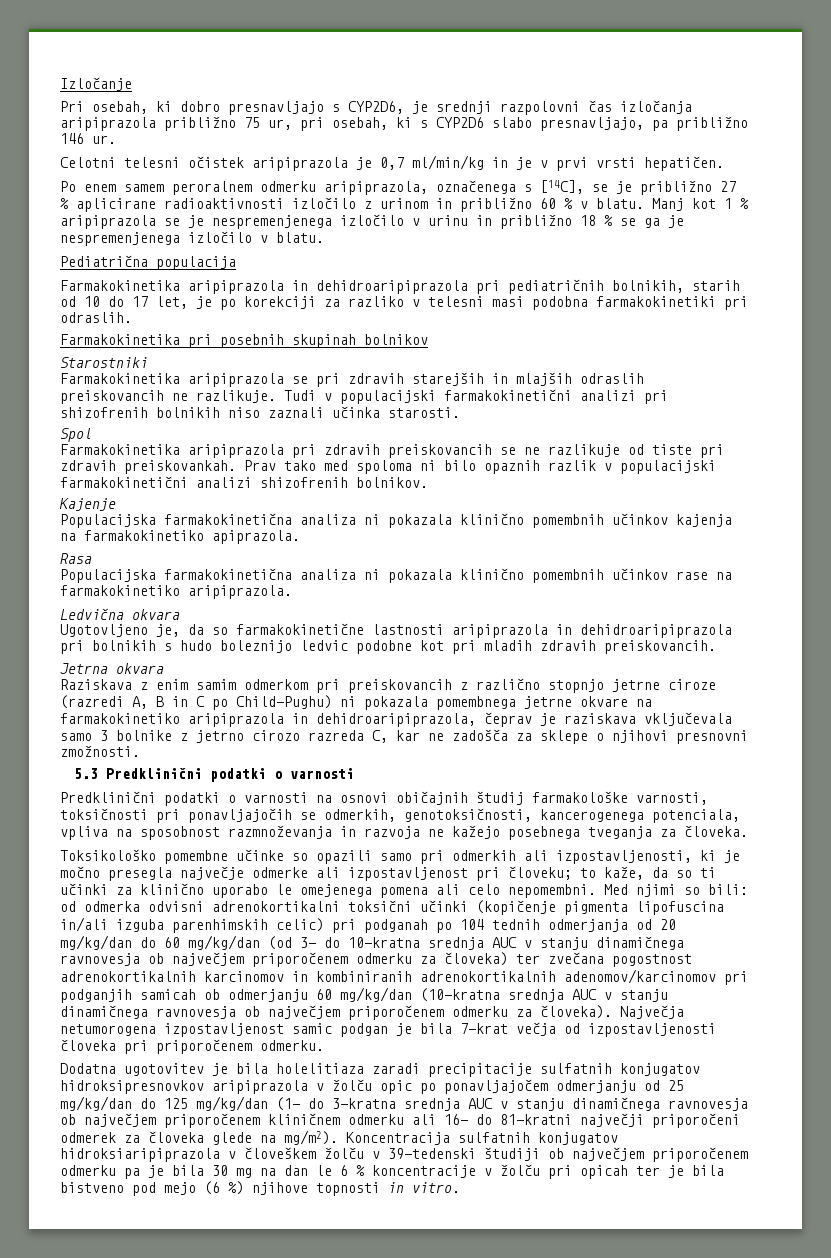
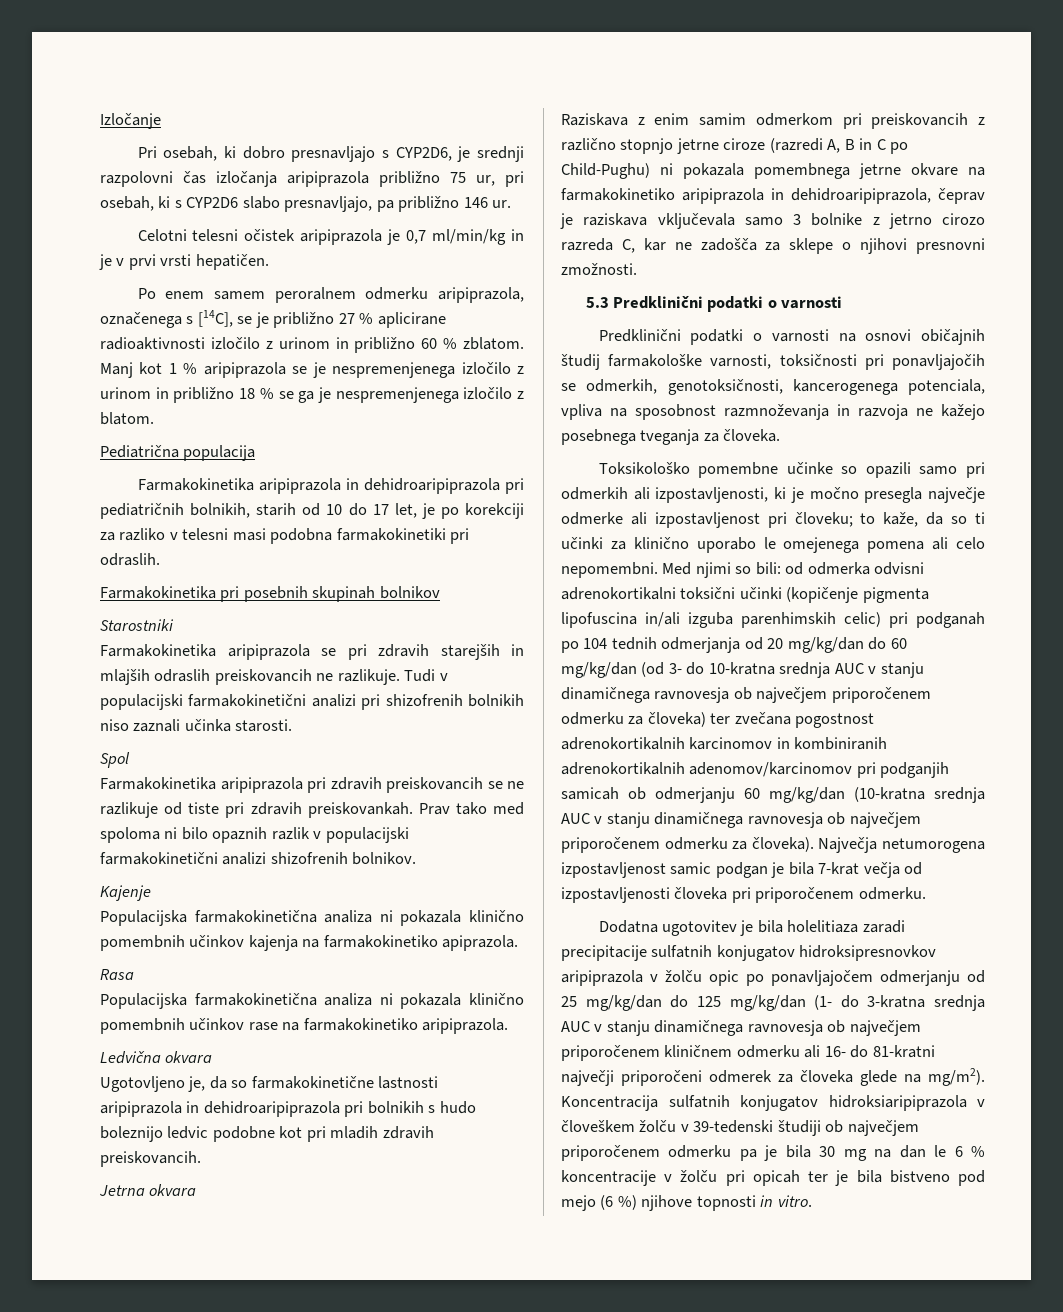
[580,198,644,209] v blatu. -> [463,337,524,350] zblatom.
[412,215,468,226] v urinu -> [517,366,524,374] [100,387,151,399] z urinom
[260,232,324,243] v blatu. -> [516,391,524,399] [100,412,154,425] z blatom.

